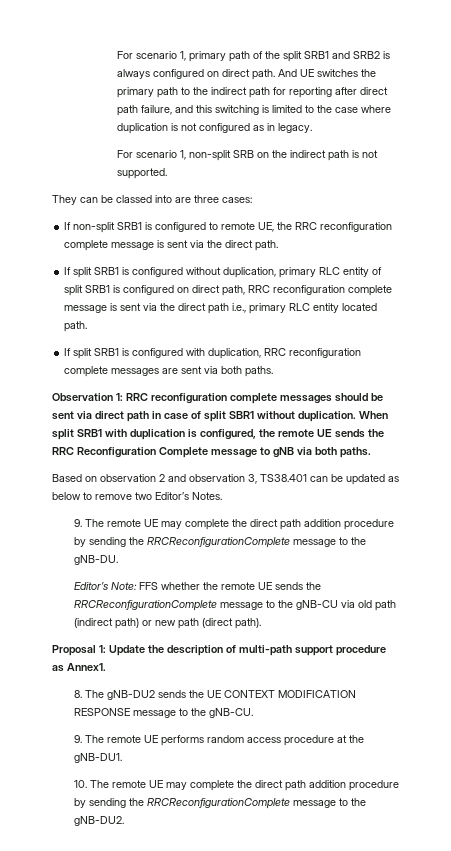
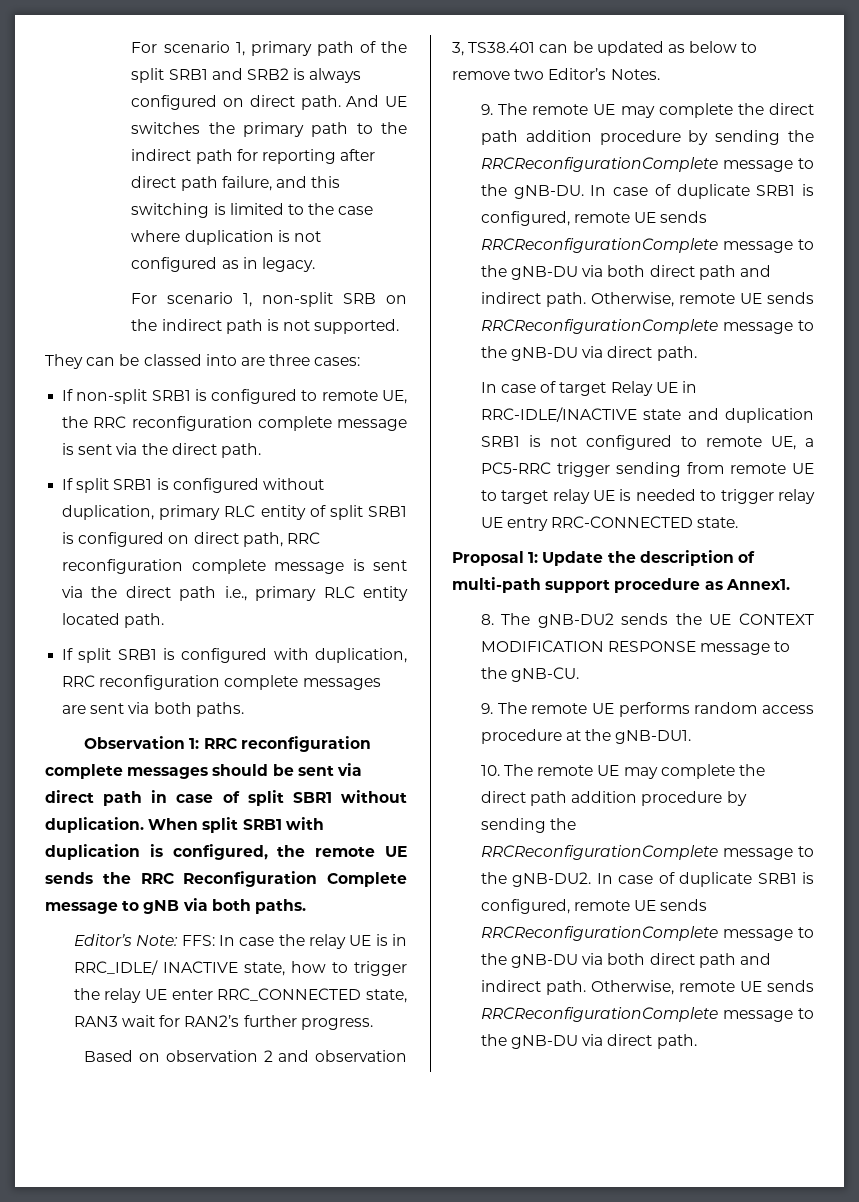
(371, 452) none -> [73,934,407,949] [73,960,407,976] [73,988,407,1003] [73,1015,373,1030] // Editor’s Note: FFS: In case the relay UE is in RRC_IDLE/ INACTIVE state, how to trigger the relay UE enter RRC_CONNECTED state, RAN3 wait for RAN2’s further progress.
[73,582,321,590] [73,600,396,611] [73,618,261,629] // Editor’s Note: FFS whether the remote UE sends the RRCReconfigurationComplete message to the gNB-CU via old path (indirect path) or new path (direct path). -> [590,184,814,199] [480,211,708,226] [480,238,814,253] [480,265,771,280] [480,292,814,307] [480,319,814,334] [480,346,697,361] [480,381,697,396] [480,407,814,423] [480,435,814,450] [480,462,814,477] [480,489,815,504] [480,516,739,531] In case of duplicate SRB1 is configured, remote UE sends RRCReconfigurationComplete message to the gNB-DU via both direct path and indirect path. Otherwise, remote UE sends RRCReconfigurationComplete message to the gNB-DU via direct path. // In case of target Relay UE in RRC-IDLE/INACTIVE state and duplication SRB1 is not configured to remote UE, a PC5-RRC trigger sending from remote UE to target relay UE is needed to trigger relay UE entry RRC-CONNECTED state.
(124, 821) none -> [596,872,814,887] [480,899,708,914] [480,926,814,941] [480,953,771,968] [480,980,814,995] [480,1007,814,1022] [480,1034,697,1049] In case of duplicate SRB1 is configured, remote UE sends RRCReconfigurationComplete message to the gNB-DU via both direct path and indirect path. Otherwise, remote UE sends RRCReconfigurationComplete message to the gNB-DU via direct path.

